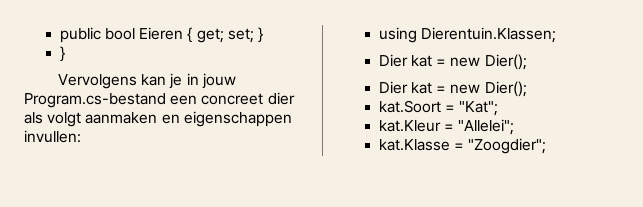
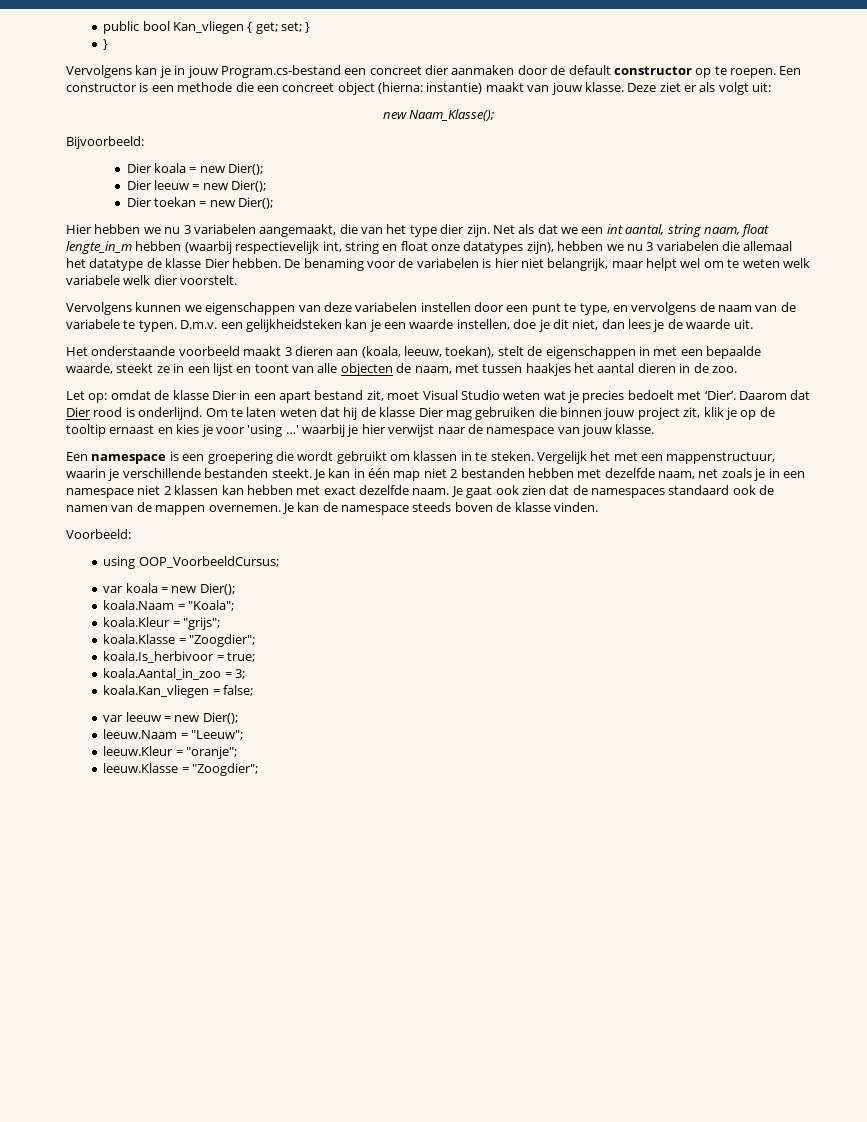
[139,27,184,40] Eieren -> [172,21,244,34] Kan_vliegen
[24,111,292,127] [24,130,81,143] [378,27,556,43] [378,54,527,70] [378,81,527,97] [378,100,499,116] [378,119,515,135] [378,139,450,151] als volgt aanmaken en eigenschappen invullen: // using Dierentuin.Klassen; // Dier kat = new Dier(); // Dier kat = new Dier(); // kat.Soort = "Kat"; // kat.Kleur = "Allelei"; // kat.Klasse -> [451,65,802,78] [66,82,772,95] [382,109,495,121] [66,136,144,149] [126,163,264,175] [126,180,267,192] [126,197,274,209] [66,224,770,237] [66,241,793,254] [66,258,810,271] [66,275,238,285] [66,302,796,315] [66,319,753,332] [66,346,761,359] [66,363,737,376] [66,390,811,403] [66,407,775,420] [66,424,655,437] [66,451,776,464] [66,468,805,481] [66,485,775,498] [66,502,598,515] [66,529,131,539] [103,556,279,569] [103,583,235,595] [103,600,234,611] [103,617,220,630] [103,634,255,647] [103,651,255,663] [103,668,245,680] [103,685,253,698] [103,712,238,724] [103,729,243,740] [103,746,237,759] [103,763,179,773] aanmaken door de default constructor op te roepen. Een constructor is een methode die een concreet object (hierna: instantie) maakt van jouw klasse. Deze ziet er als volgt uit: // new Naam_Klasse(); // Bijvoorbeeld: // Dier koala = new Dier(); // Dier leeuw = new Dier(); // Dier toekan = new Dier(); // Hier hebben we nu 3 variabelen aangemaakt, die van het type dier zijn. Net als dat we een int aantal, string naam, float lengte_in_m hebben (waarbij respectievelijk int, string en float onze datatypes zijn), hebben we nu 3 variabelen die allemaal het datatype de klasse Dier hebben. De benaming voor de variabelen is hier niet belangrijk, maar helpt wel om te weten welk variabele welk dier voorstelt. // Vervolgens kunnen we eigenschappen van deze variabelen instellen door een punt te type, en vervolgens de naam van de variabele te typen. D.m.v. een gelijkheidsteken kan je een waarde instellen, doe je dit niet, dan lees je de waarde uit. // Het onderstaande voorbeeld maakt 3 dieren aan (koala, leeuw, toekan), stelt de eigenschappen in met een bepaalde waarde, steekt ze in een lijst en toont van alle objecten de naam, met tussen haakjes het aantal dieren in de zoo. // Let op: omdat de klasse Dier in een apart bestand zit, moet Visual Studio weten wat je precies bedoelt met ‘Dier’. Daarom dat Dier rood is onderlijnd. Om te laten weten dat hij de klasse Dier mag gebruiken die binnen jouw project zit, klik je op de tooltip ernaast en kies je voor 'using …' waarbij je hier verwijst naar de namespace van jouw klasse. // Een namespace is een groepering die wordt gebruikt om klassen in te steken. Vergelijk het met een mappenstructuur, waarin je verschillende bestanden steekt. Je kan in één map niet 2 bestanden hebben met dezelfde naam, net zoals je in een namespace niet 2 klassen kan hebben met exact dezelfde naam. Je gaat ook zien dat de namespaces standaard ook de namen van de mappen overnemen. Je kan de namespace steeds boven de klasse vinden. // Voorbeeld: // using OOP_VoorbeeldCursus; // var koala = new Dier(); // koala.Naam = "Koala"; // koala.Kleur = "grijs"; // koala.Klasse = "Zoogdier"; // koala.Is_herbivoor = true; // koala.Aantal_in_zoo = 3; // koala.Kan_vliegen = false; // var leeuw = new Dier(); // leeuw.Naam = "Leeuw"; // leeuw.Kleur = "oranje"; // leeuw.Klasse

